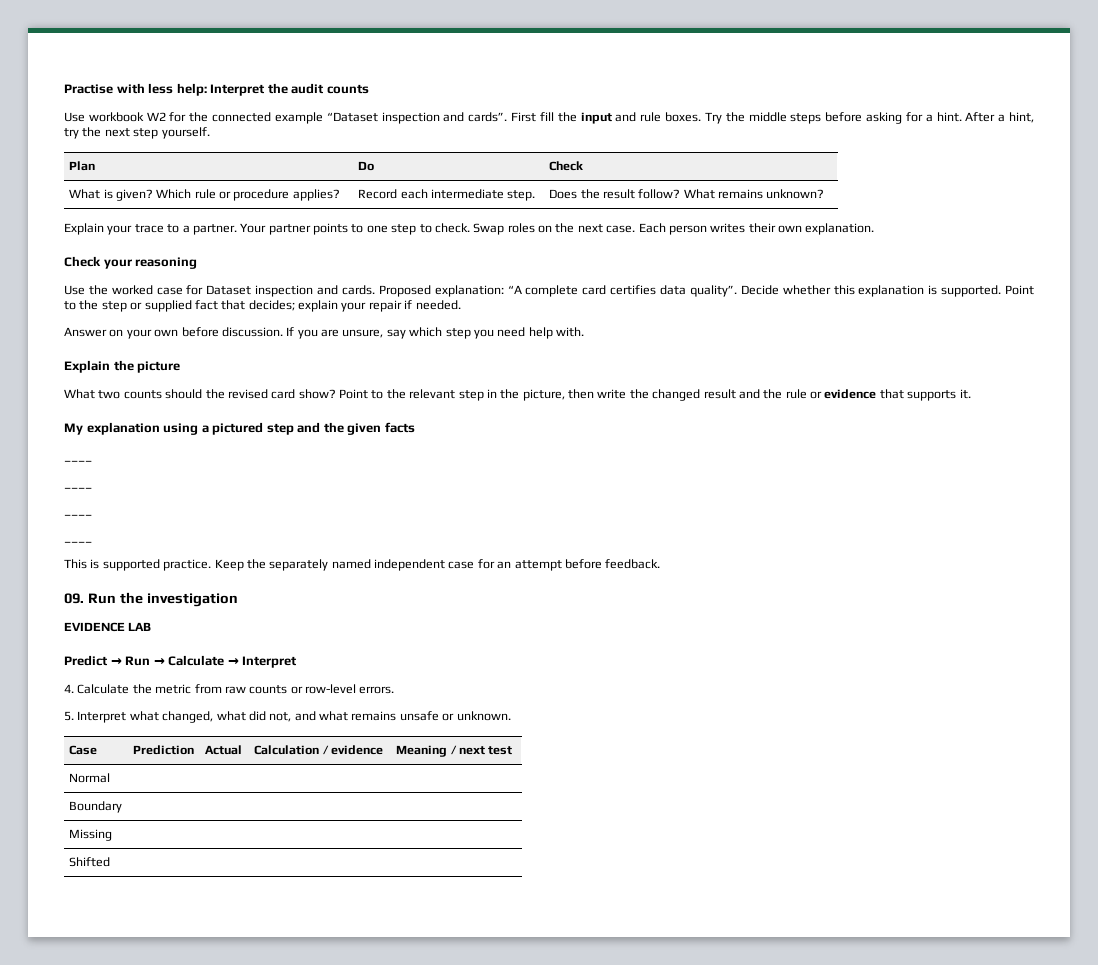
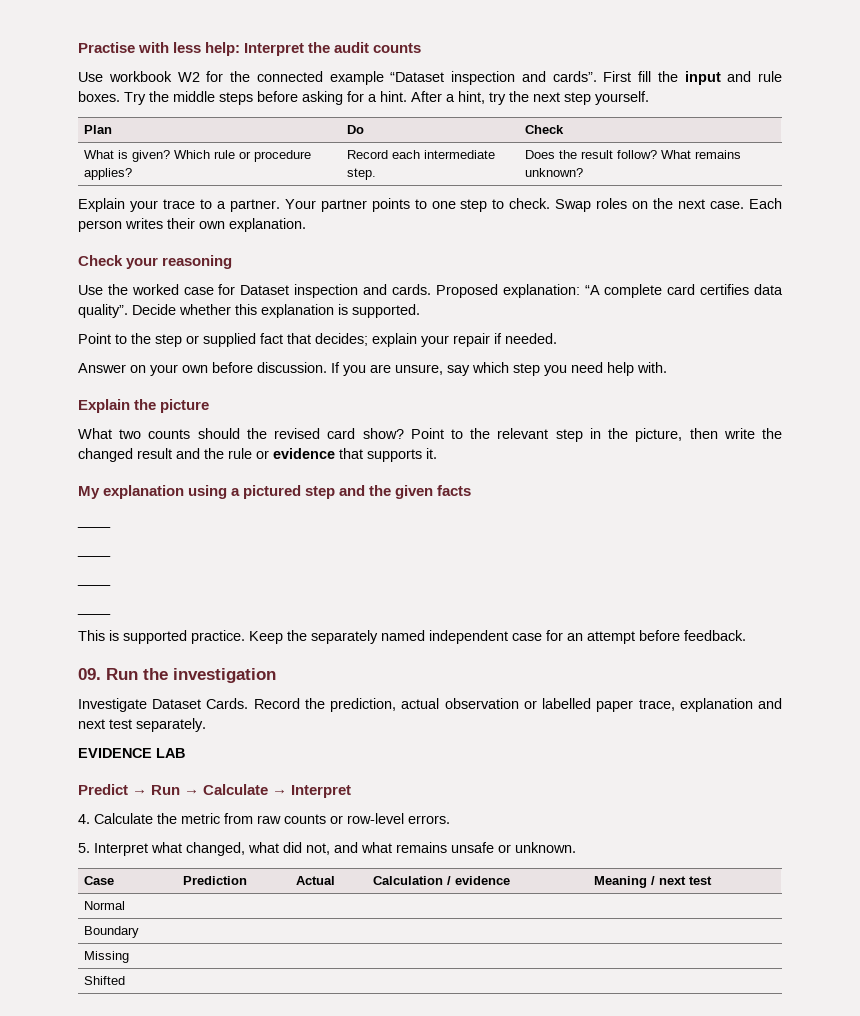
(1002, 291) none -> (420, 311) //
(238, 600) none -> [78,698,783,712] [78,718,206,732] // Investigate Dataset Cards. Record the prediction, actual observation or labelled paper trace, explanation and next test separately.

